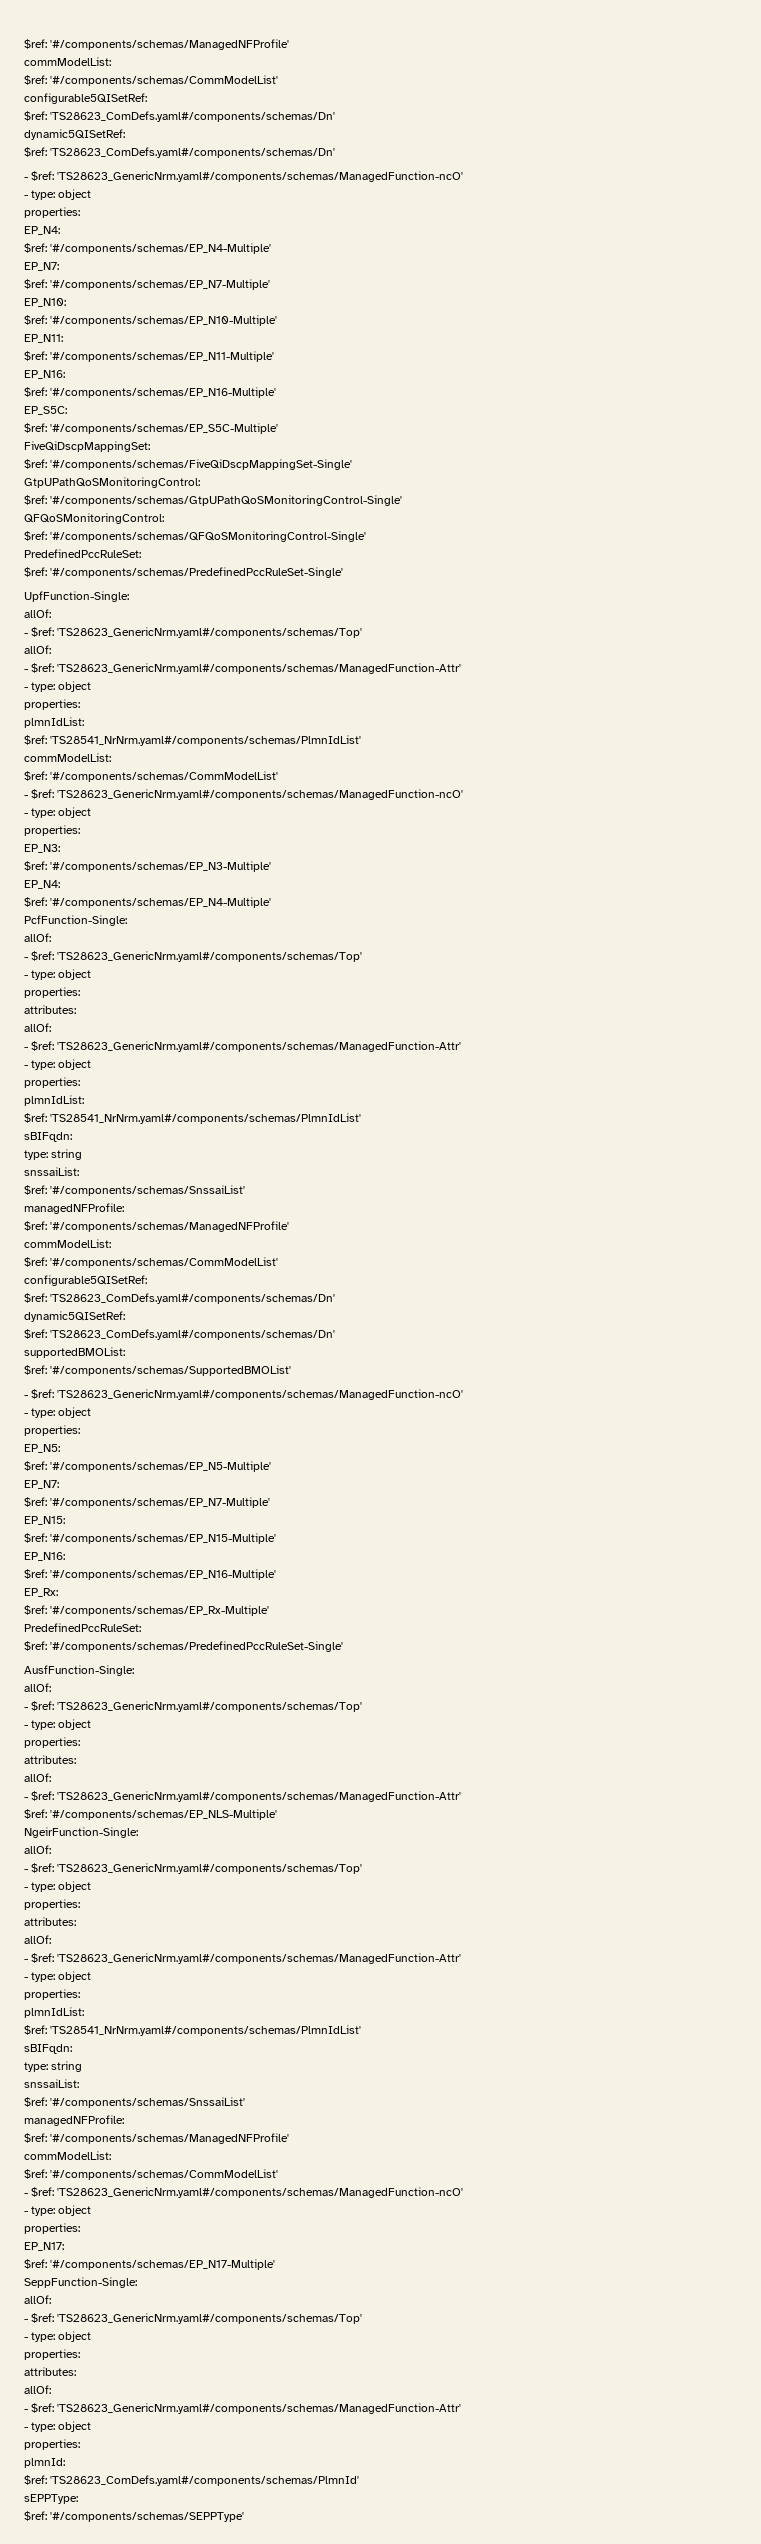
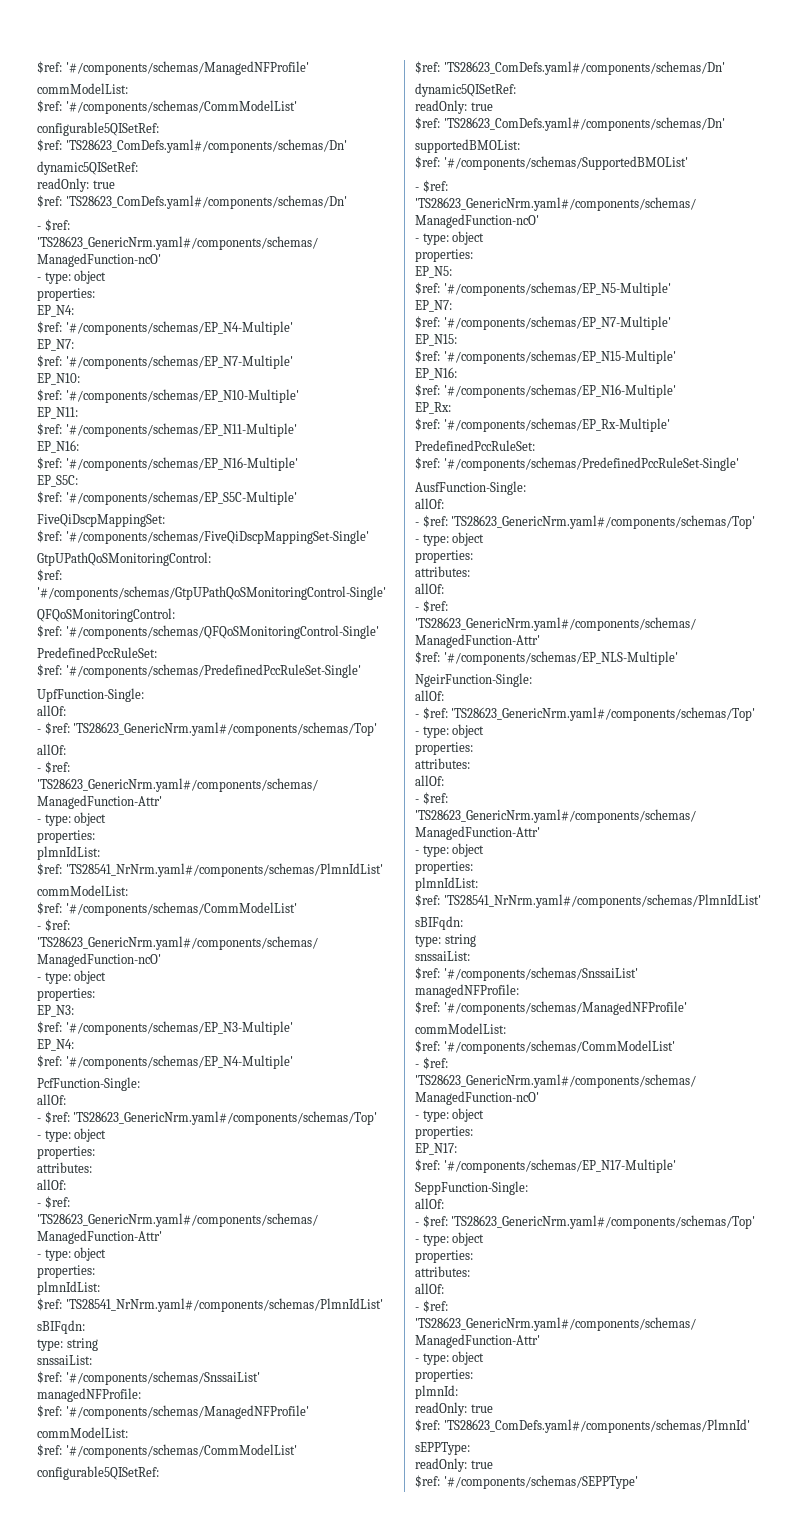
[24,39,290,50] [24,57,111,66] [24,75,279,86] [24,93,147,104] [24,111,336,122] [24,129,125,140] $ref: '#/components/schemas/ManagedNFProfile' // commModelList: // $ref: '#/components/schemas/CommModelList' // configurable5QISetRef: // $ref: 'TS28623_ComDefs.yaml#/components/schemas/Dn' // dynamic5QISetRef: -> [37,61,309,75] [37,83,128,94] [37,100,297,114] [37,122,159,136] [37,139,347,153] [37,161,138,175] [37,178,115,192] $ref: '#/components/schemas/ManagedNFProfile' // commModelList: // $ref: '#/components/schemas/CommModelList' // configurable5QISetRef: // $ref: 'TS28623_ComDefs.yaml#/components/schemas/Dn' // dynamic5QISetRef: // readOnly: true
(125, 1316) none -> [415,100,493,114] // readOnly: true
(65, 2463) none -> [415,1402,493,1416] // readOnly: true
(78, 2499) none -> [415,1458,493,1472] // readOnly: true

